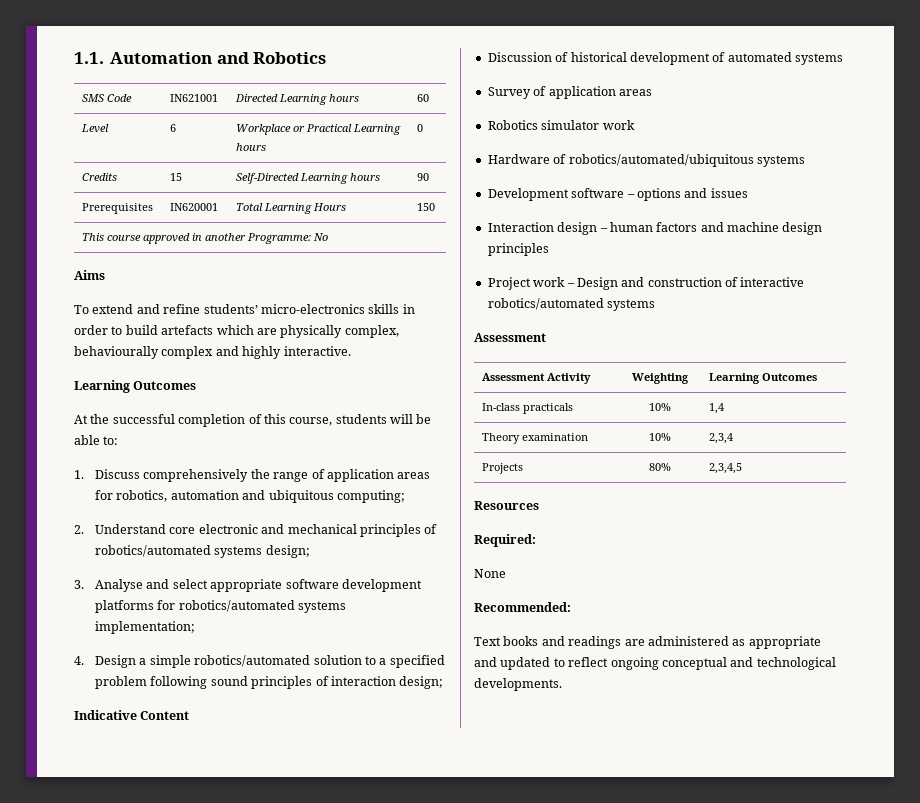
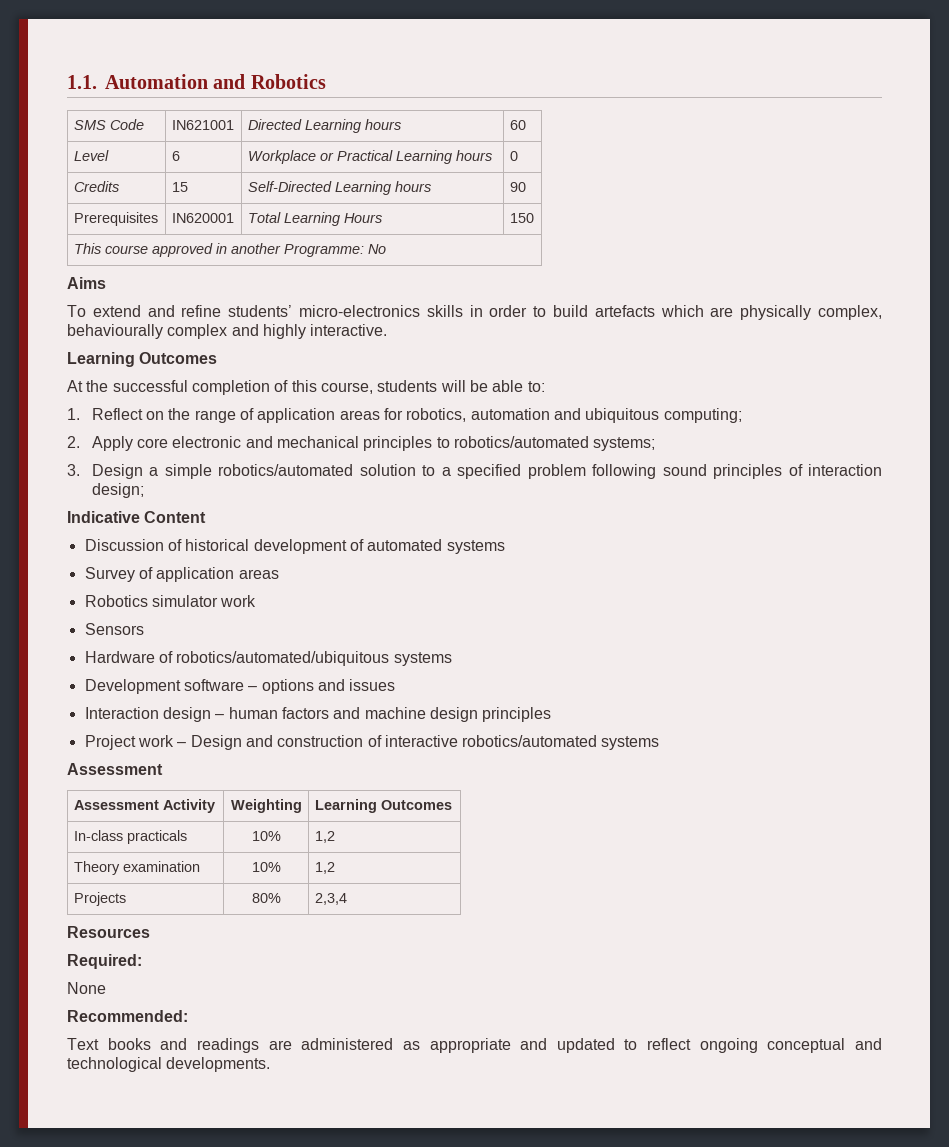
[95,469,249,482] Discuss comprehensively -> [91,408,165,420] Reflect on
[95,524,167,534] Understand -> [91,436,133,451] Apply
[424,524,438,534] [95,545,310,558] [74,579,422,592] [95,600,347,613] [95,621,196,634] [74,656,84,665] of robotics/automated systems design; // 3. Analyse and select appropriate software development platforms for robotics/automated systems implementation; // 4. -> [436,436,656,451] [67,464,80,476] to robotics/automated systems; // 3.
(635, 125) none -> [84,623,144,635] // Sensors
[709,403,725,414] 1,4 -> [314,831,335,843] 1,2
[709,433,734,444] 2,3,4 -> [314,862,335,874] 1,2
[709,463,743,474] 2,3,4,5 -> [314,893,347,905] 2,3,4

